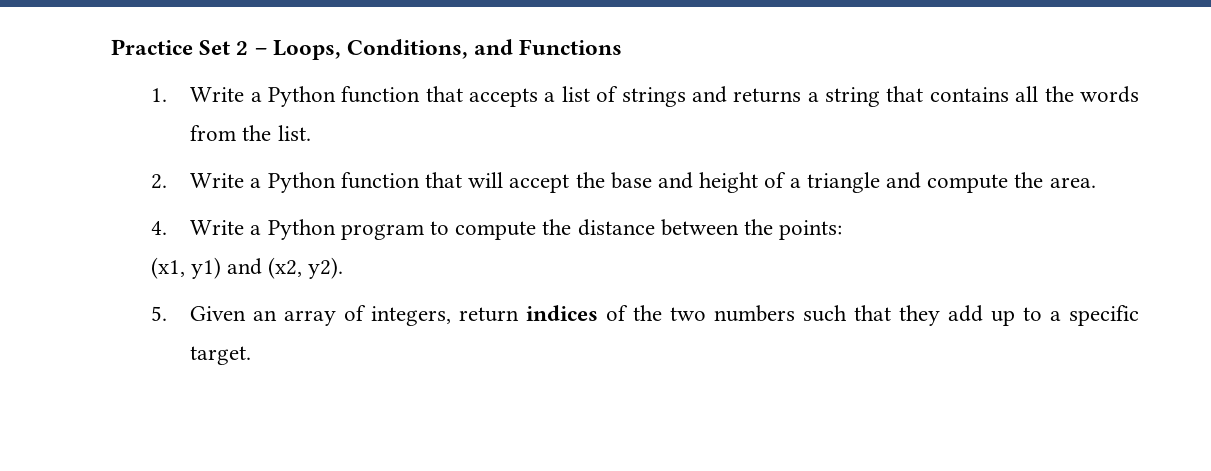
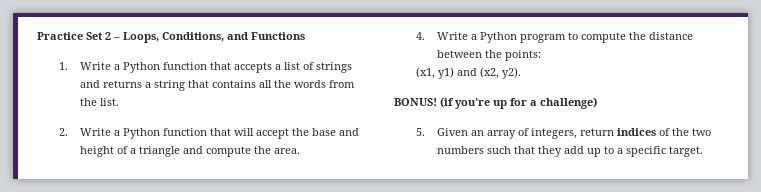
(344, 268) none -> [394,97,597,109] // BONUS! (if you’re up for a challenge)

